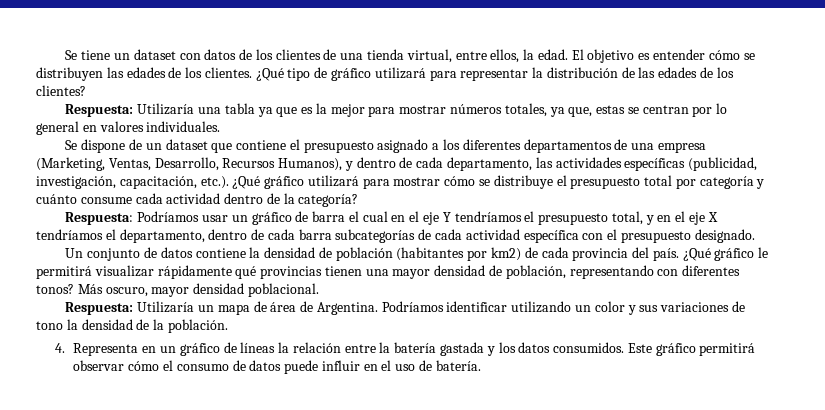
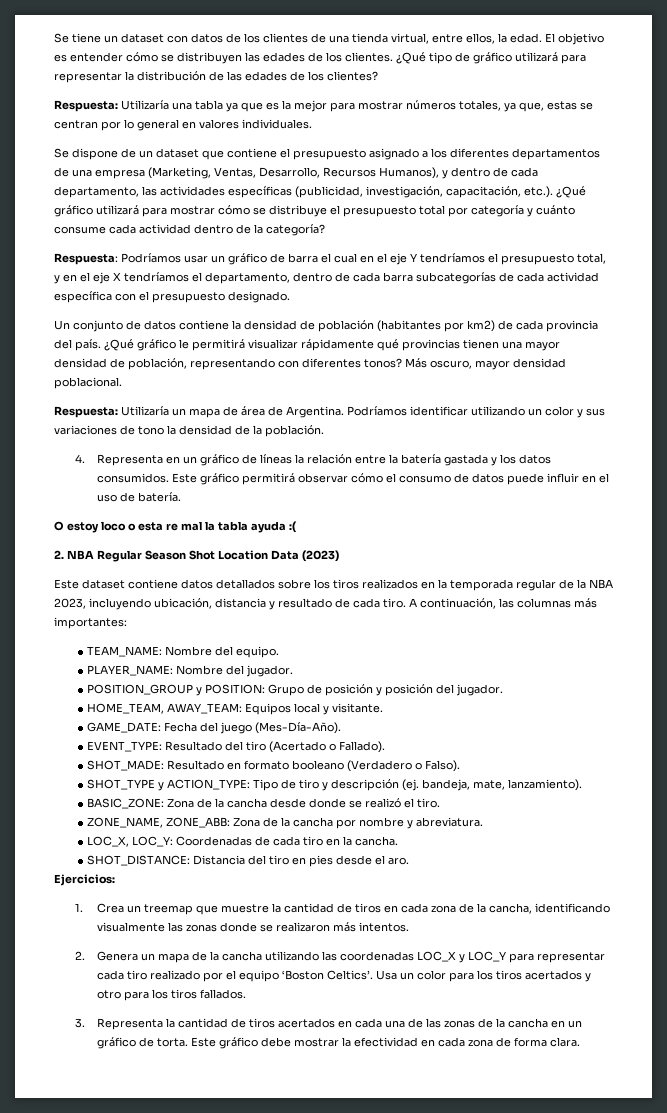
(481, 365) none -> [54,521,297,533] [54,550,339,562] [54,579,613,591] [54,598,597,610] [54,617,127,629] [87,646,280,658] [87,665,294,677] [87,684,504,696] [87,703,384,715] [87,722,342,734] [87,741,386,753] [87,760,461,772] [87,779,583,791] [87,798,441,809] [87,817,484,829] [87,836,399,847] [87,855,410,867] [54,874,115,886] [75,903,610,915] [96,922,409,932] [75,951,605,963] [96,970,591,982] [96,989,246,1001] [75,1018,582,1030] [96,1037,580,1049] // O estoy loco o esta re mal la tabla ayuda :( // 2. NBA Regular Season Shot Location Data (2023) // Este dataset contiene datos detallados sobre los tiros realizados en la temporada regular de la NBA 2023, incluyendo ubicación, distancia y resultado de cada tiro. A continuación, las columnas más importantes: // TEAM_NAME: Nombre del equipo. // PLAYER_NAME: Nombre del jugador. // POSITION_GROUP y POSITION: Grupo de posición y posición del jugador. // HOME_TEAM, AWAY_TEAM: Equipos local y visitante. // GAME_DATE: Fecha del juego (Mes-Día-Año). // EVENT_TYPE: Resultado del tiro (Acertado o Fallado). // SHOT_MADE: Resultado en formato booleano (Verdadero o Falso). // SHOT_TYPE y ACTION_TYPE: Tipo de tiro y descripción (ej. bandeja, mate, lanzamiento). // BASIC_ZONE: Zona de la cancha desde donde se realizó el tiro. // ZONE_NAME, ZONE_ABB: Zona de la cancha por nombre y abreviatura. // LOC_X, LOC_Y: Coordenadas de cada tiro en la cancha. // SHOT_DISTANCE: Distancia del tiro en pies desde el aro. // Ejercicios: // 1. Crea un treemap que muestre la cantidad de tiros en cada zona de la cancha, identificando visualmente las zonas donde se realizaron más intentos. // 2. Genera un mapa de la cancha utilizando las coordenadas LOC_X y LOC_Y para representar cada tiro realizado por el equipo ‘Boston Celtics’. Usa un color para los tiros acertados y otro para los tiros fallados. // 3. Representa la cantidad de tiros acertados en cada una de las zonas de la cancha en un gráfico de torta. Este gráfico debe mostrar la efectividad en cada zona de forma clara.

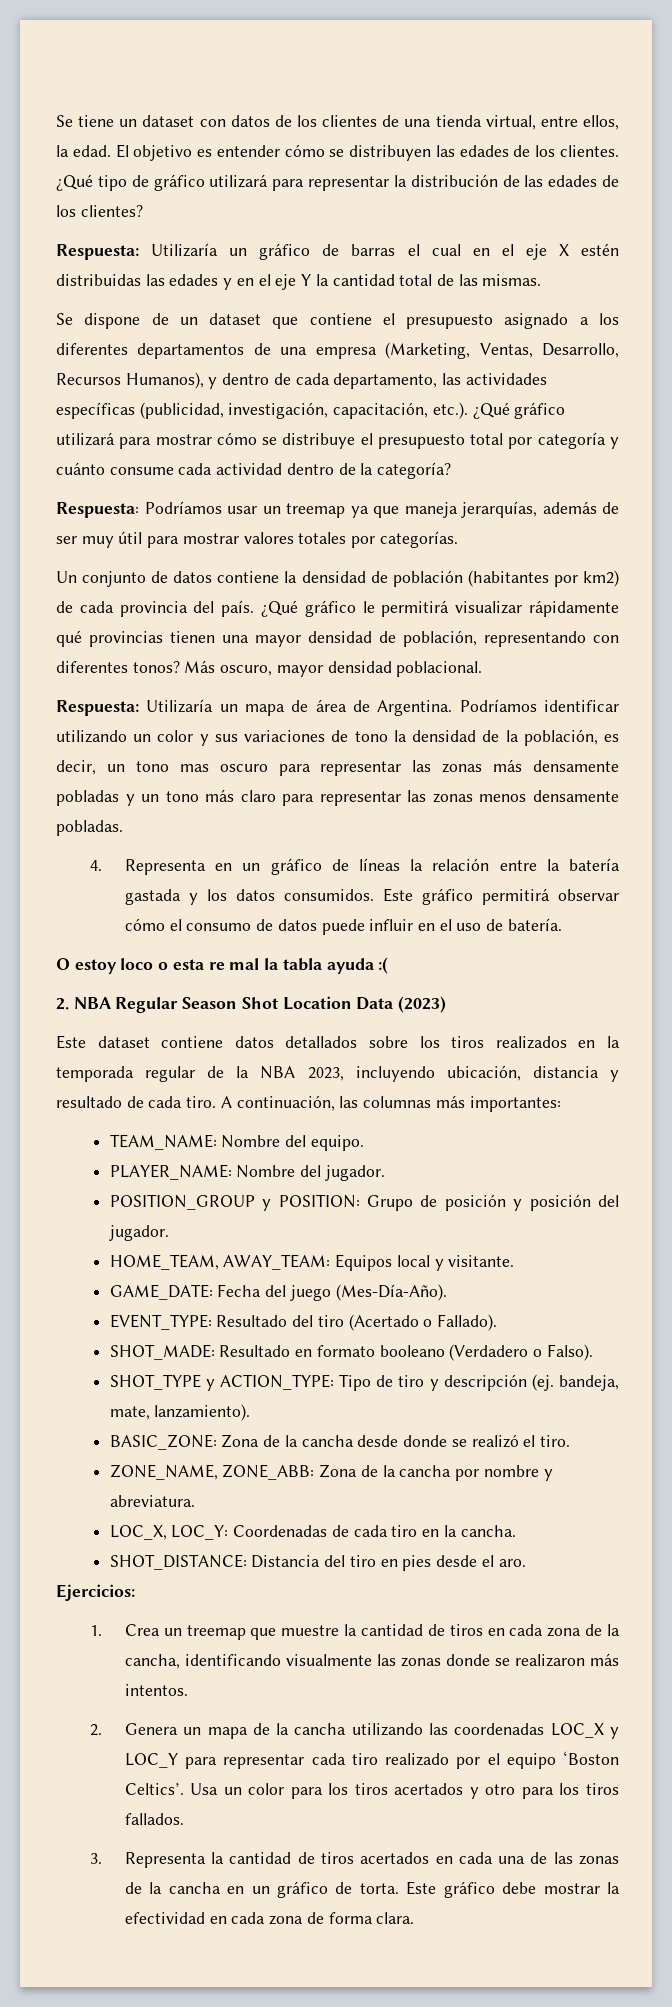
[172,100,593,112] [54,119,312,131] una tabla ya que es la mejor para mostrar números totales, ya que, estas se centran por lo general en valores individuales. -> [229,243,619,260] [56,274,542,290] un gráfico de barras el cual en el eje X estén distribuidas las edades y en el eje Y la cantidad total de las mismas.
[228,253,606,265] [54,272,599,284] [54,291,290,303] gráfico de barra el cual en el eje Y tendríamos el presupuesto total, y en el eje X tendríamos el departamento, dentro de cada barra subcategorías de cada actividad específica con el presupuesto designado. -> [286,501,619,518] [56,531,458,548] treemap ya que maneja jerarquías, además de ser muy útil para mostrar valores totales por categorías.
[265,425,324,437] población. -> [523,729,619,746] [56,759,619,776] [56,789,619,806] [56,820,123,836] población, es decir, un tono mas oscuro para representar las zonas más densamente pobladas y un tono más claro para representar las zonas menos densamente pobladas.

